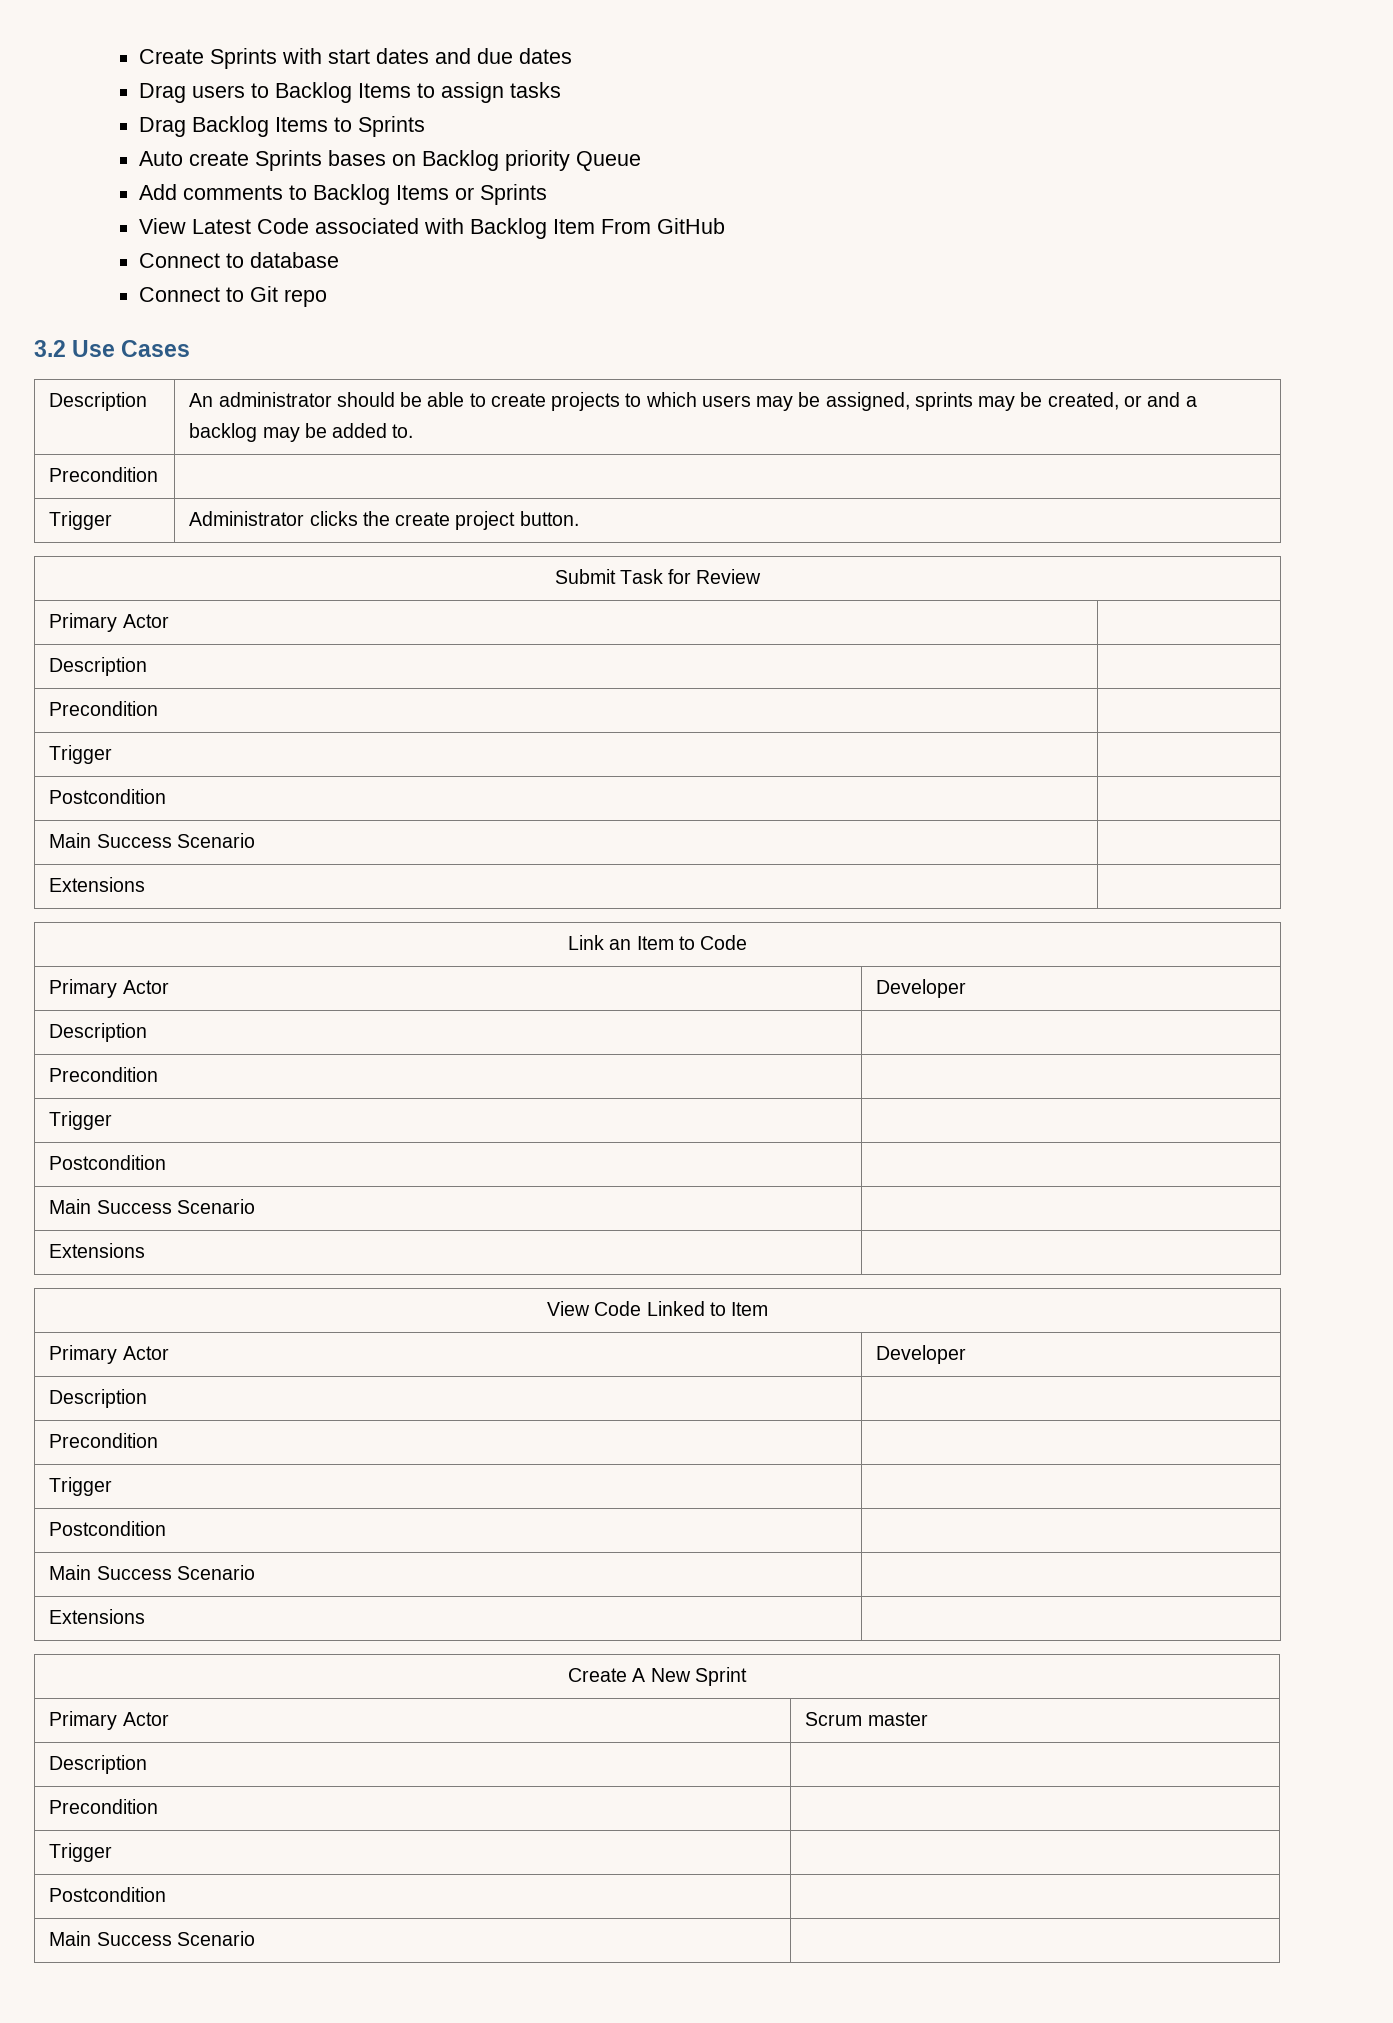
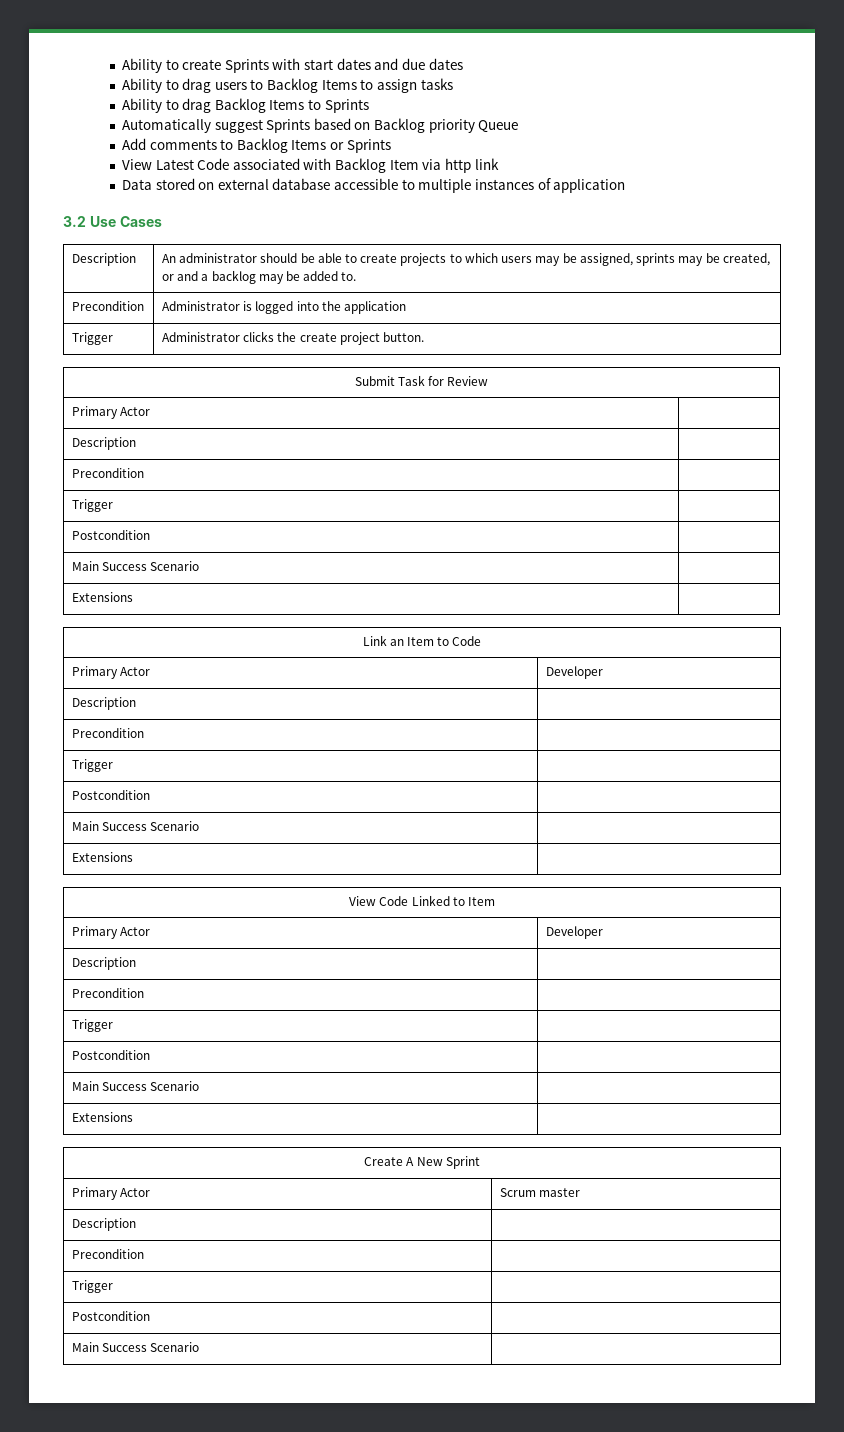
[139,49,205,64] Create -> [121,58,222,73] Ability to create
[139,83,187,103] Drag -> [121,78,212,93] Ability to drag
[139,117,187,137] Drag -> [121,98,212,113] Ability to drag
[139,150,387,171] Auto create Sprints bases -> [121,118,351,133] Automatically suggest Sprints based
[601,218,726,234] [139,252,340,268] [139,286,328,307] From GitHub // Connect to database // Connect to Git repo -> [422,158,499,173] [121,178,626,193] via http link // Data stored on external database accessible to multiple instances of application
(159, 474) none -> [161,301,406,314] Administrator is logged into the application

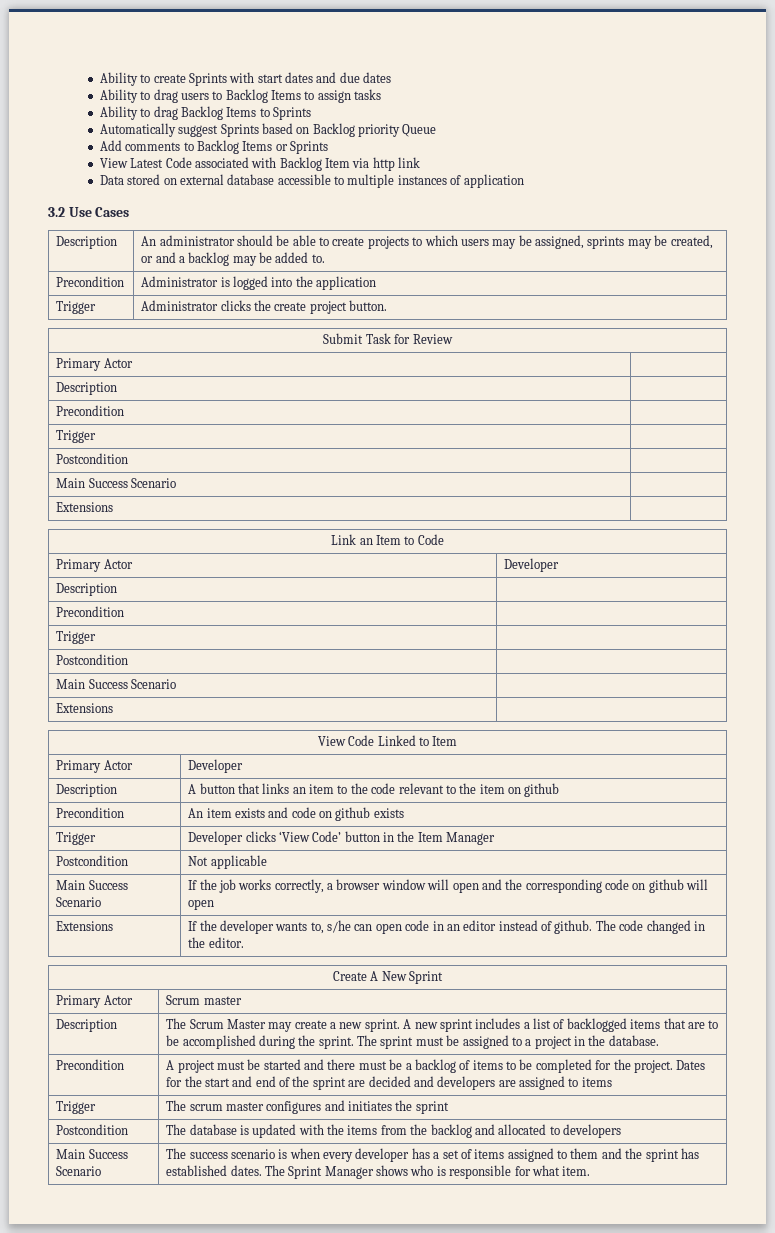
[71,988,144,998] [71,1019,113,1032] [71,1050,150,1060] [71,1081,200,1091] [71,1112,133,1122] // Precondition | // Trigger | // Postcondition | // Main Success Scenario | // Extensions | -> [188,783,560,797] [56,807,125,818] [188,807,404,821] [56,832,97,845] [188,831,496,845] [56,855,129,866] [188,855,267,869] [56,880,128,890] [56,897,102,907] [188,879,709,893] [188,899,215,910] [56,921,114,931] [188,920,705,934] [188,937,244,948] A button that links an item to the code relevant to the item on github // Precondition | An item exists and code on github exists // Trigger | Developer clicks ‘View Code’ button in the Item Manager // Postcondition | Not applicable // Main Success Scenario | If the job works correctly, a browser window will open and the corresponding code on github will open // Extensions | If the developer wants to, s/he can open code in an editor instead of github. The code changed in the editor.
[71,1249,144,1259] [71,1280,113,1293] [71,1311,150,1321] [71,1342,200,1352] // Precondition | // Trigger | // Postcondition | // Main Success Scenario | -> [166,1018,719,1032] [166,1035,659,1049] [56,1059,125,1070] [166,1059,706,1073] [166,1076,612,1090] [56,1101,97,1114] [166,1100,449,1114] [56,1124,129,1135] [166,1124,622,1138] [56,1149,128,1159] [56,1166,102,1176] [166,1148,699,1162] [166,1165,591,1179] The Scrum Master may create a new sprint. A new sprint includes a list of backlogged items that are to be accomplished during the sprint. The sprint must be assigned to a project in the database. // Precondition | A project must be started and there must be a backlog of items to be completed for the project. Dates for the start and end of the sprint are decided and developers are assigned to items // Trigger | The scrum master configures and initiates the sprint // Postcondition | The database is updated with the items from the backlog and allocated to developers // Main Success Scenario | The success scenario is when every developer has a set of items assigned to them and the sprint has established dates. The Sprint Manager shows who is responsible for what item.

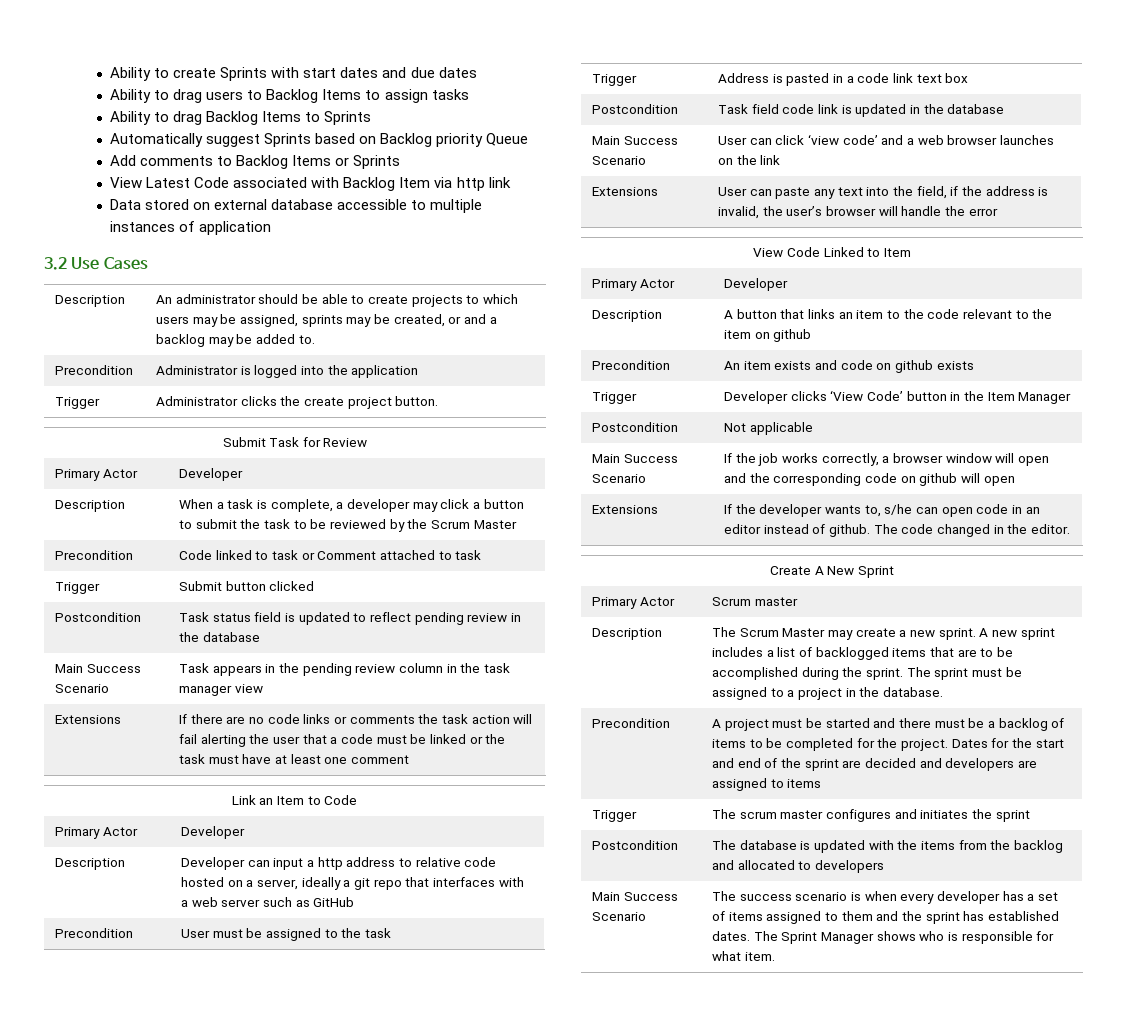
[56,382,118,395] [56,405,125,416] [56,430,97,443] [56,453,129,464] [56,478,176,488] [56,502,114,512] // Description | // Precondition | // Trigger | // Postcondition | // Main Success Scenario | // Extensions | -> [179,468,244,481] [55,500,126,512] [179,499,524,512] [179,519,517,532] [55,550,134,560] [179,550,482,560] [55,582,101,594] [179,581,315,591] [55,612,142,622] [179,612,521,625] [179,632,260,642] [55,664,141,673] [55,684,110,693] [179,663,510,676] [179,684,263,696] [55,715,122,724] [179,714,533,724] [179,734,506,747] [179,754,410,764] Developer // Description | When a task is complete, a developer may click a button to submit the task to be reviewed by the Scrum Master // Precondition | Code linked to task or Comment attached to task // Trigger | Submit button clicked // Postcondition | Task status field is updated to reflect pending review in the database // Main Success Scenario | Task appears in the pending review column in the task manager view // Extensions | If there are no code links or comments the task action will fail alerting the user that a code must be linked or the task must have at least one comment
[56,606,125,617] [56,631,97,644] [56,654,129,665] [56,679,176,689] [56,703,114,713] // Precondition | // Trigger | // Postcondition | // Main Success Scenario | // Extensions | -> [181,857,497,870] [181,877,524,890] [181,897,355,907] [55,928,134,938] [181,928,392,941] [592,74,638,86] [718,73,969,86] [592,104,679,114] [718,104,1005,117] [592,136,678,145] [592,156,647,165] [718,134,1054,145] [718,155,781,165] [592,187,659,196] [718,186,1049,199] [718,206,998,219] Developer can input a http address to relative code hosted on a server, ideally a git repo that interfaces with a web server such as GitHub // Precondition | User must be assigned to the task // Trigger | Address is pasted in a code link text box // Postcondition | Task field code link is updated in the database // Main Success Scenario | User can click ‘view code’ and a web browser launches on the link // Extensions | User can paste any text into the field, if the address is invalid, the user’s browser will handle the error

